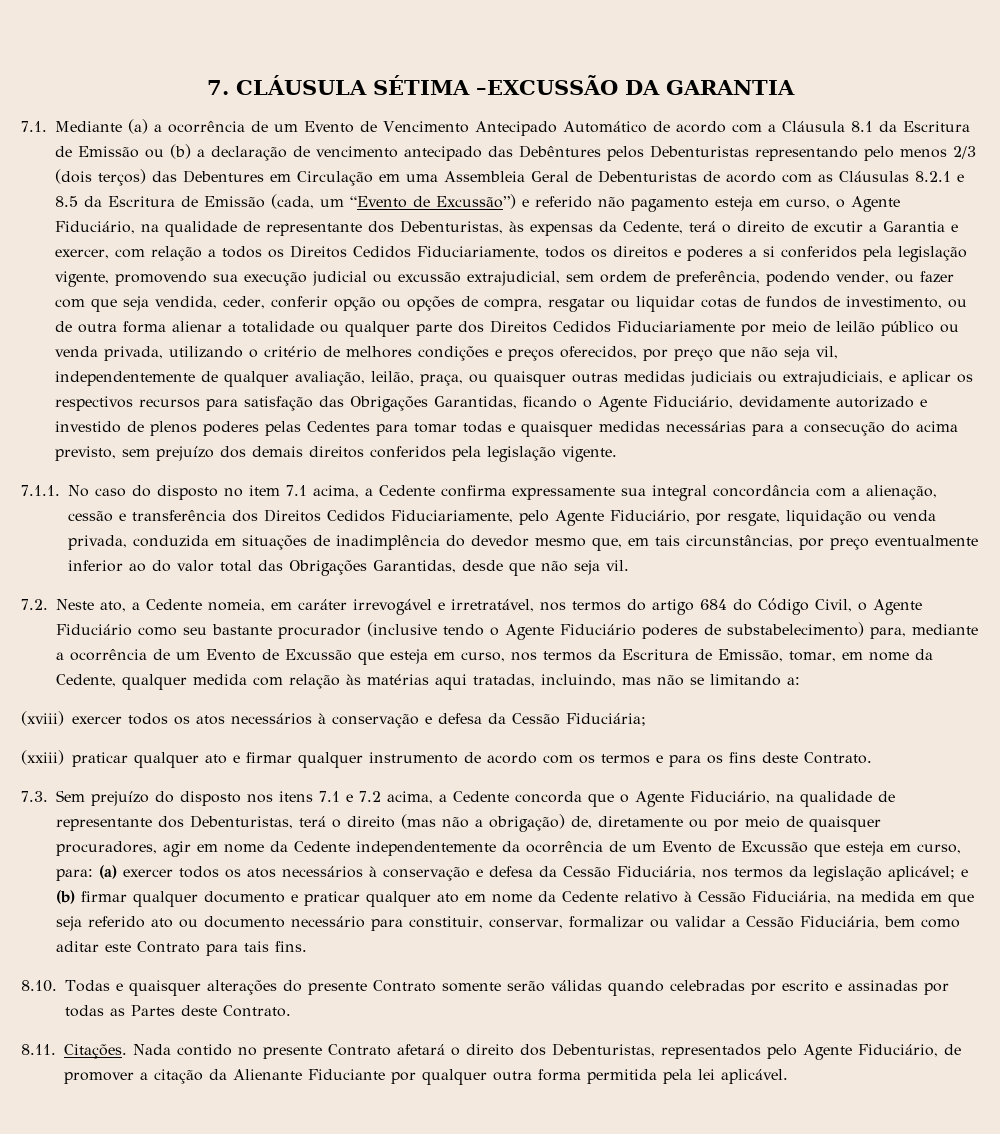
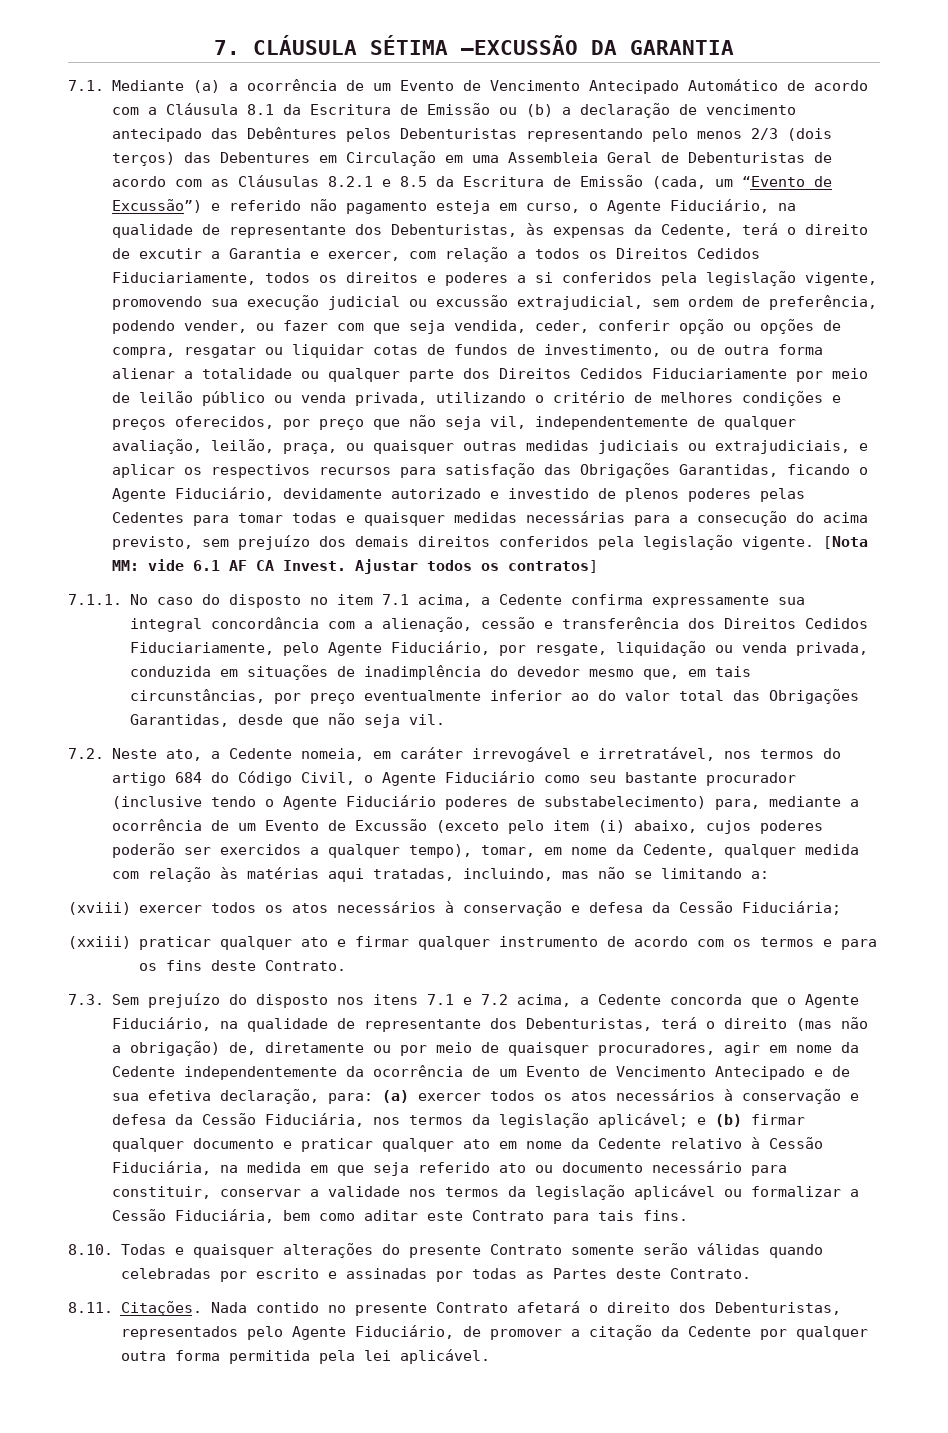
(617, 454) none -> [822,536,868,549] [111,559,598,574] [Nota MM: vide 6.1 AF CA Invest. Ajustar todos os contratos]
[358,649,783,665] que esteja em curso, nos termos da Escritura de Emissão, -> [435,820,823,834] [111,843,472,858] (exceto pelo item (i) abaixo, cujos poderes poderão ser exercidos a qualquer tempo),
[741,841,961,857] Excussão que esteja em curso, -> [615,1066,850,1080] [111,1089,319,1104] Vencimento Antecipado e de sua efetiva declaração,
[489,916,726,929] conservar, formalizar ou validar -> [219,1185,841,1200] conservar a validade nos termos da legislação aplicável ou formalizar
[233,1069,385,1080] Alienante Fiduciante -> [687,1326,751,1337] Cedente

